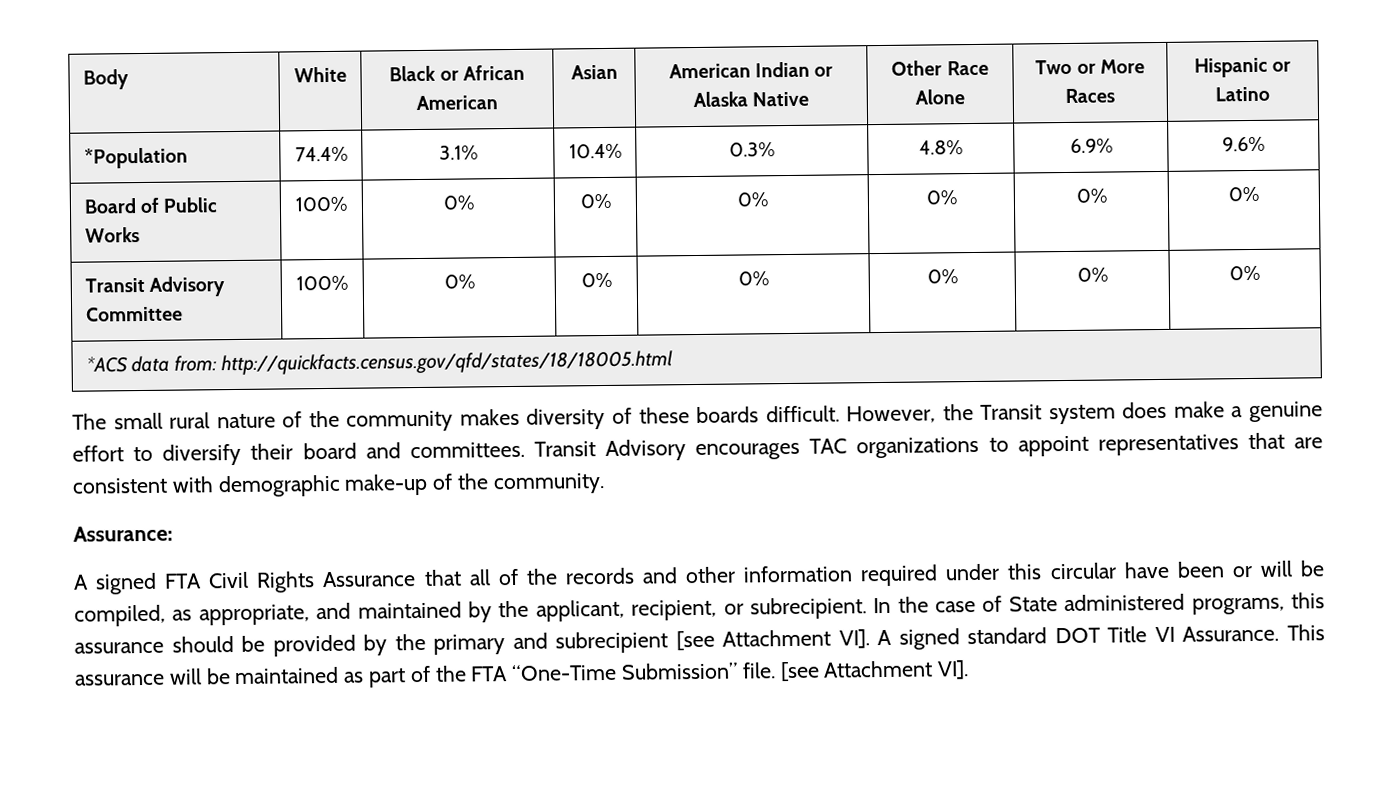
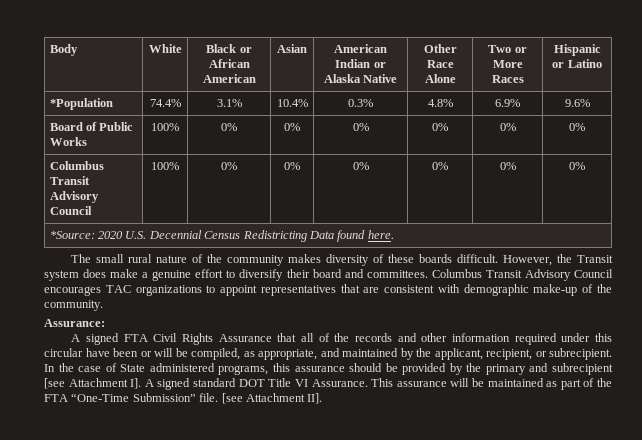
[84,276,225,297] [85,306,183,322] [296,275,348,291] [443,274,475,289] [580,272,612,288] [737,271,769,286] [926,269,958,284] [1076,267,1108,282] [1229,265,1260,281] [85,350,674,376] Transit Advisory Committee | 100% | 0% | 0% | 0% | 0% | 0% | 0% // *ACS data from: http://quickfacts.census.gov/qfd/states/18/18005.html -> [49,161,104,170] [49,176,90,185] [49,191,99,203] [49,206,92,215] [151,162,179,170] [221,162,237,170] [284,162,300,170] [352,162,369,170] [432,162,448,170] [499,162,516,170] [569,162,585,170] [49,230,394,242] Columbus Transit Advisory Council | 100% | 0% | 0% | 0% | 0% | 0% | 0% // *Source: 2020 U.S. Decennial Census Redistricting Data found here.
[533,439,687,461] Transit Advisory -> [431,269,613,281] Columbus Transit Advisory Council
[838,629,870,649] VI]. -> [130,378,142,389] I].
[937,660,970,680] VI]. -> [307,393,323,404] II].

